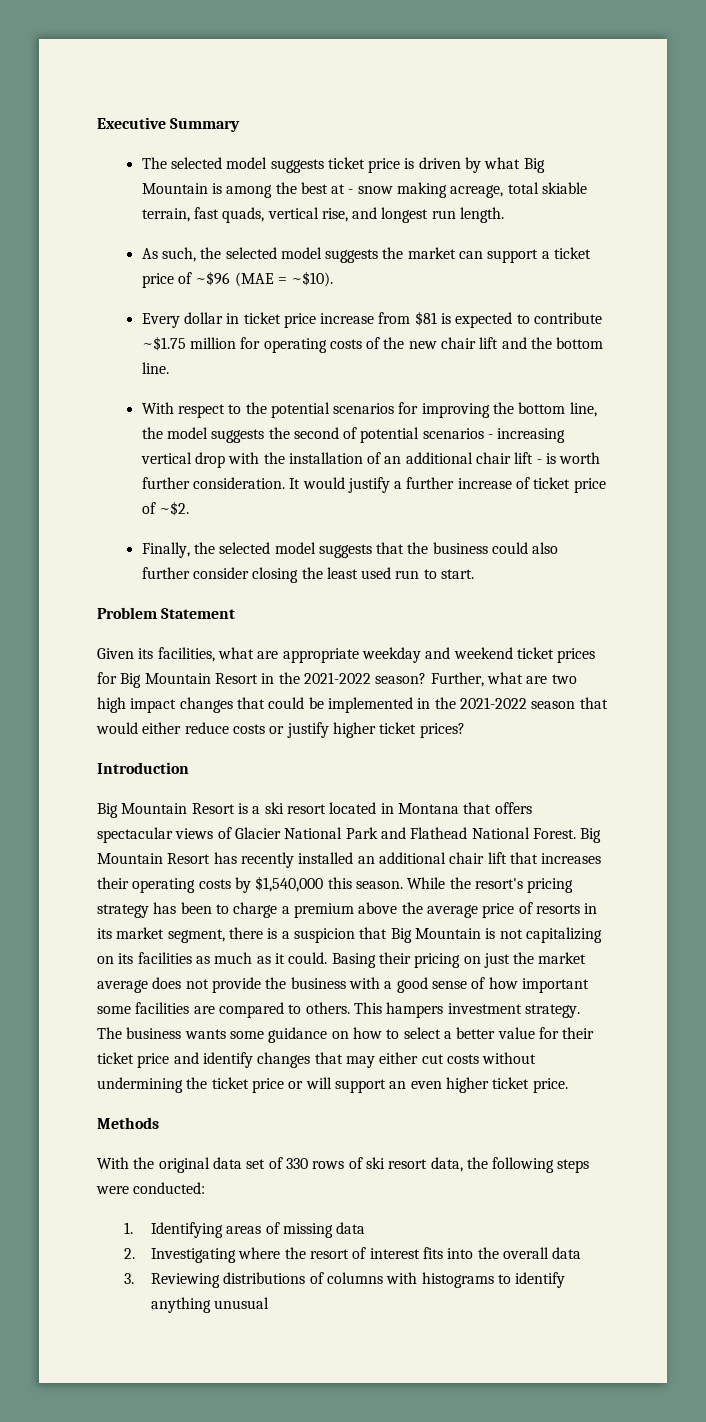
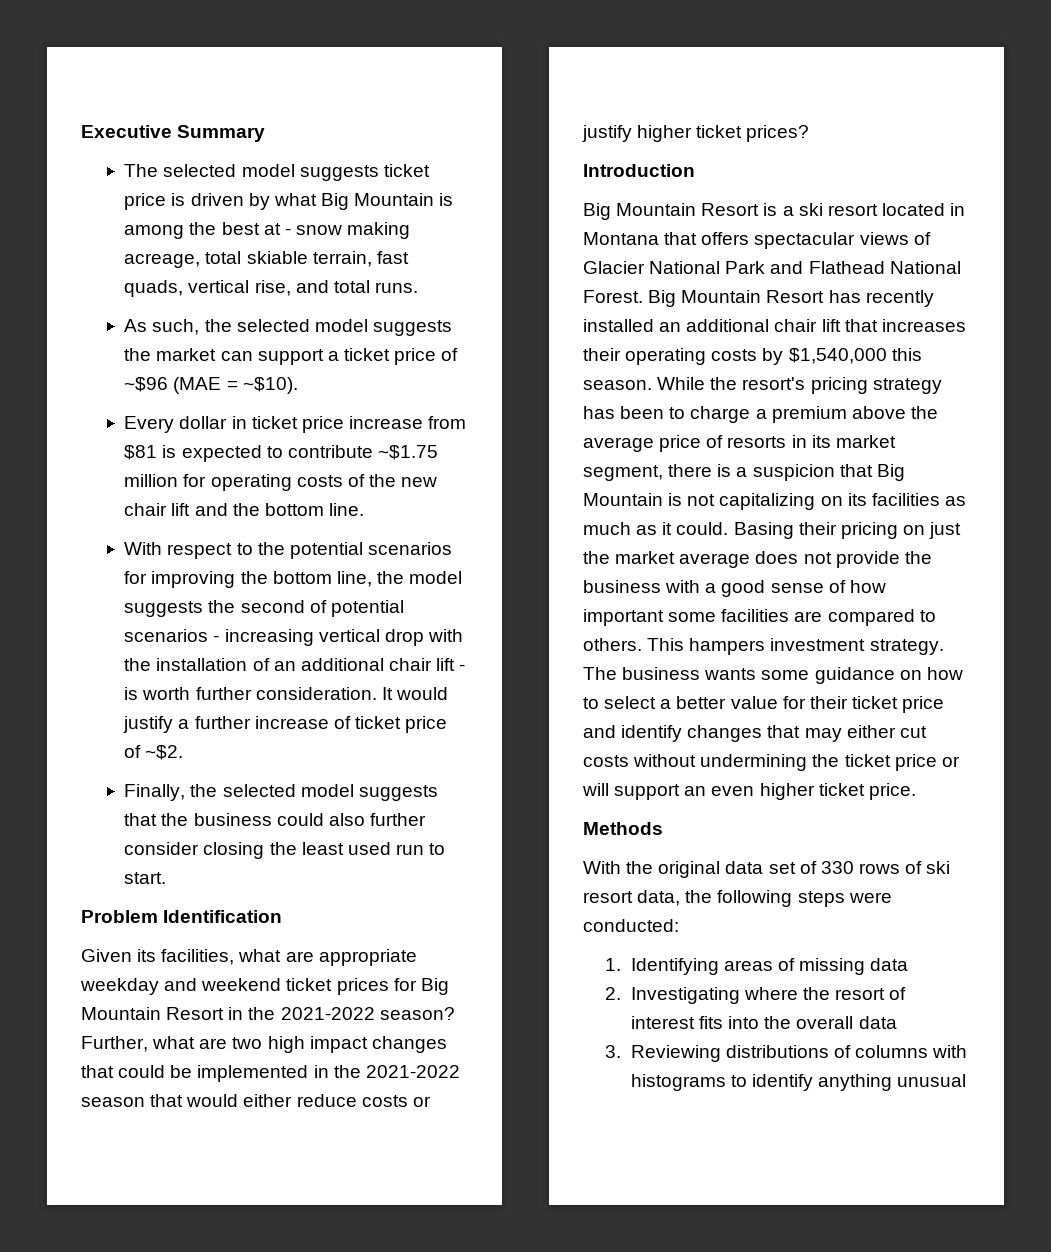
[381,207,505,223] longest run length. -> [333,280,418,293] total runs.
[161,608,236,619] Statement -> [163,910,283,923] Identification

